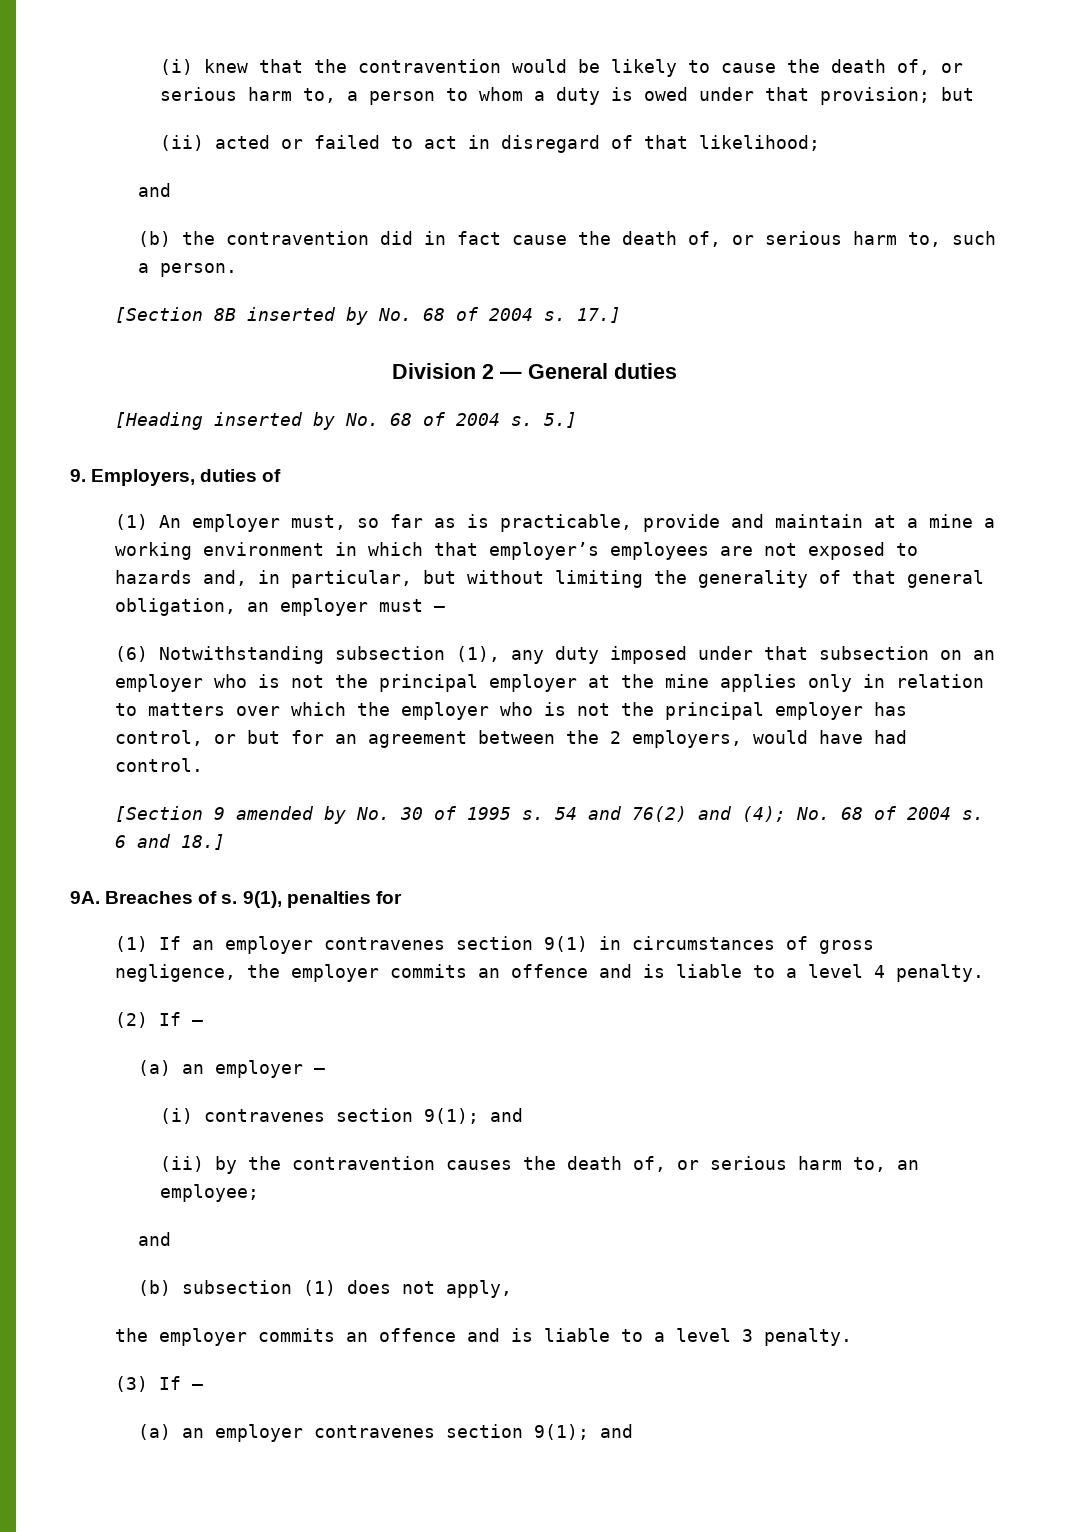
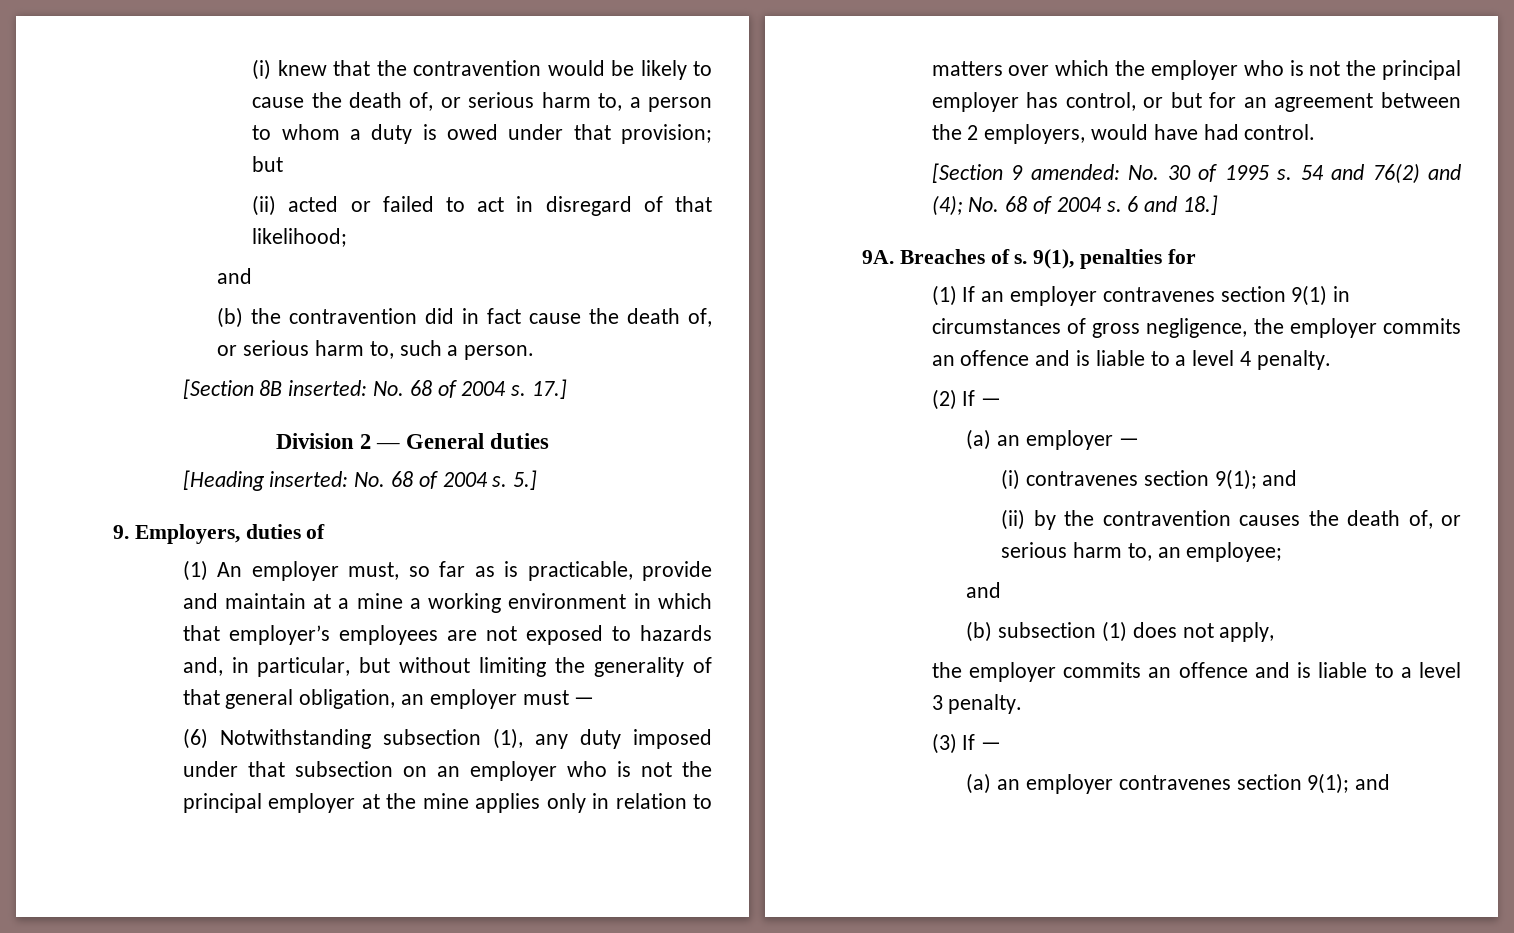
[247,307,369,325] inserted by -> [288,380,368,396] inserted:
[214,412,336,430] inserted by -> [269,471,349,487] inserted:
[236,806,347,824] amended by -> [1030,164,1120,180] amended:

